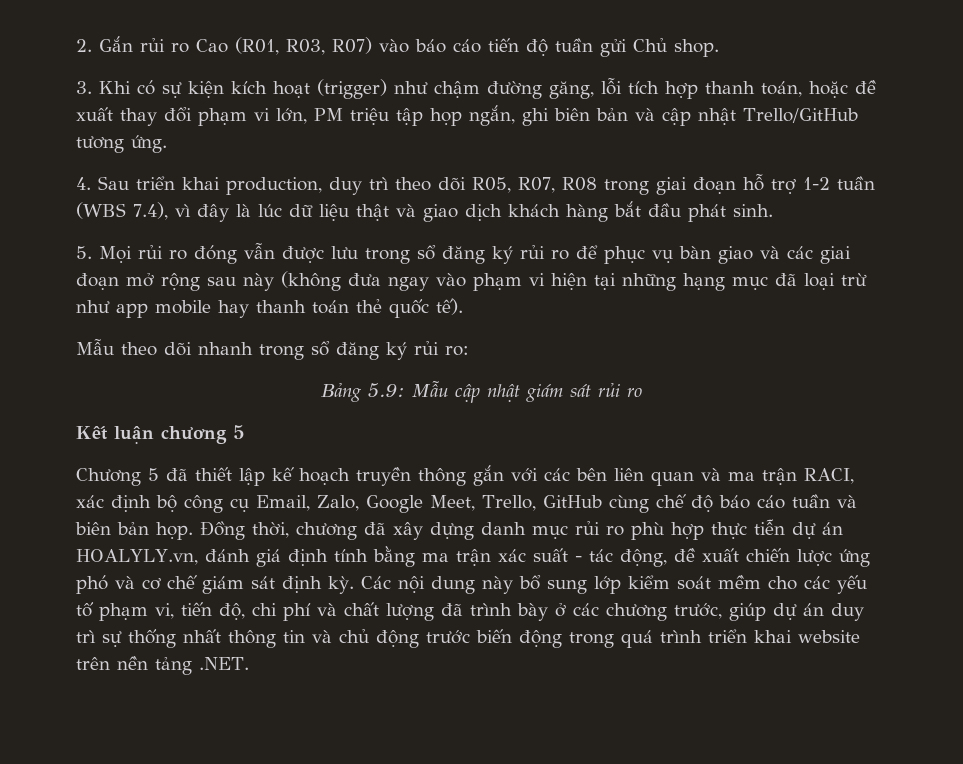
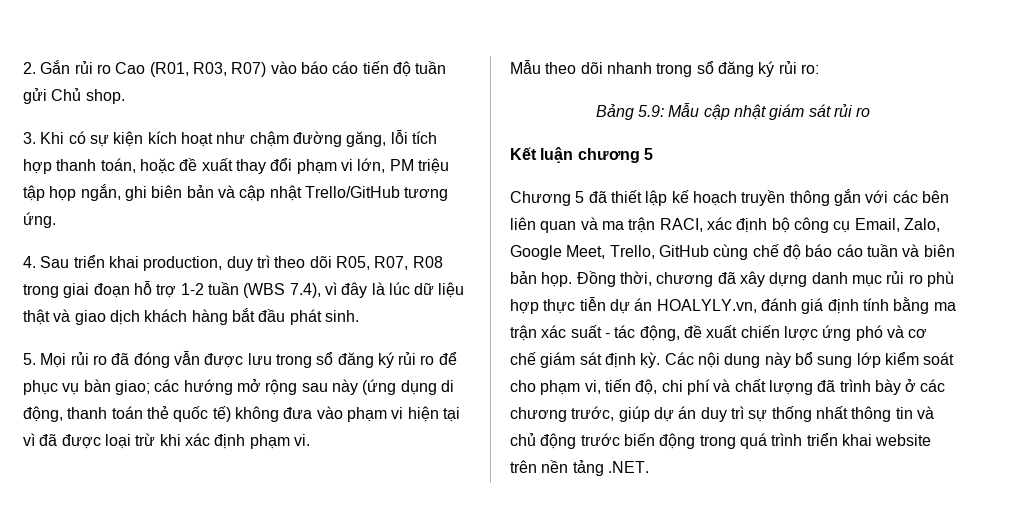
[317,79,387,99] (trigger) -> (213, 139) none
(187, 255) none -> [111,353,130,365] đã
[718,246,851,264] [76,271,429,291] giao và các giai đoạn mở rộng sau này (không đưa ngay -> [114,379,454,395] [23,406,313,422] giao; các hướng mở rộng sau này (ứng dụng di động, thanh toán thẻ quốc tế) không đưa
[622,273,867,291] [76,298,463,318] những hạng mục đã loại trừ như app mobile hay thanh toán thẻ quốc tế). -> [23,433,310,449] vì đã được loại trừ khi xác định phạm vi.
[718,575,867,594] [76,602,94,617] mềm cho các yếu tố -> [510,380,536,392] cho

